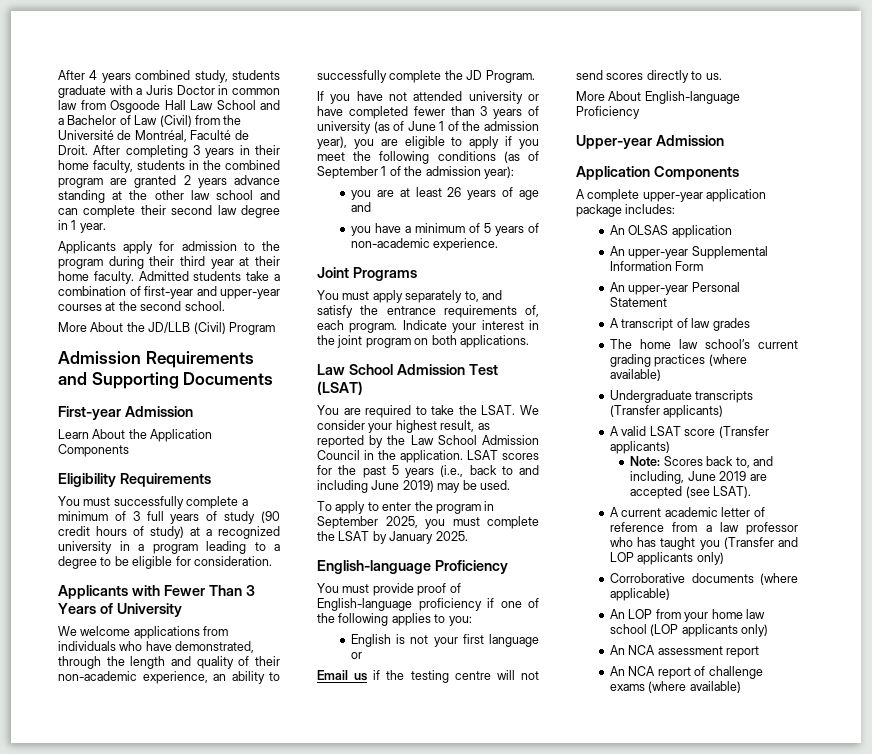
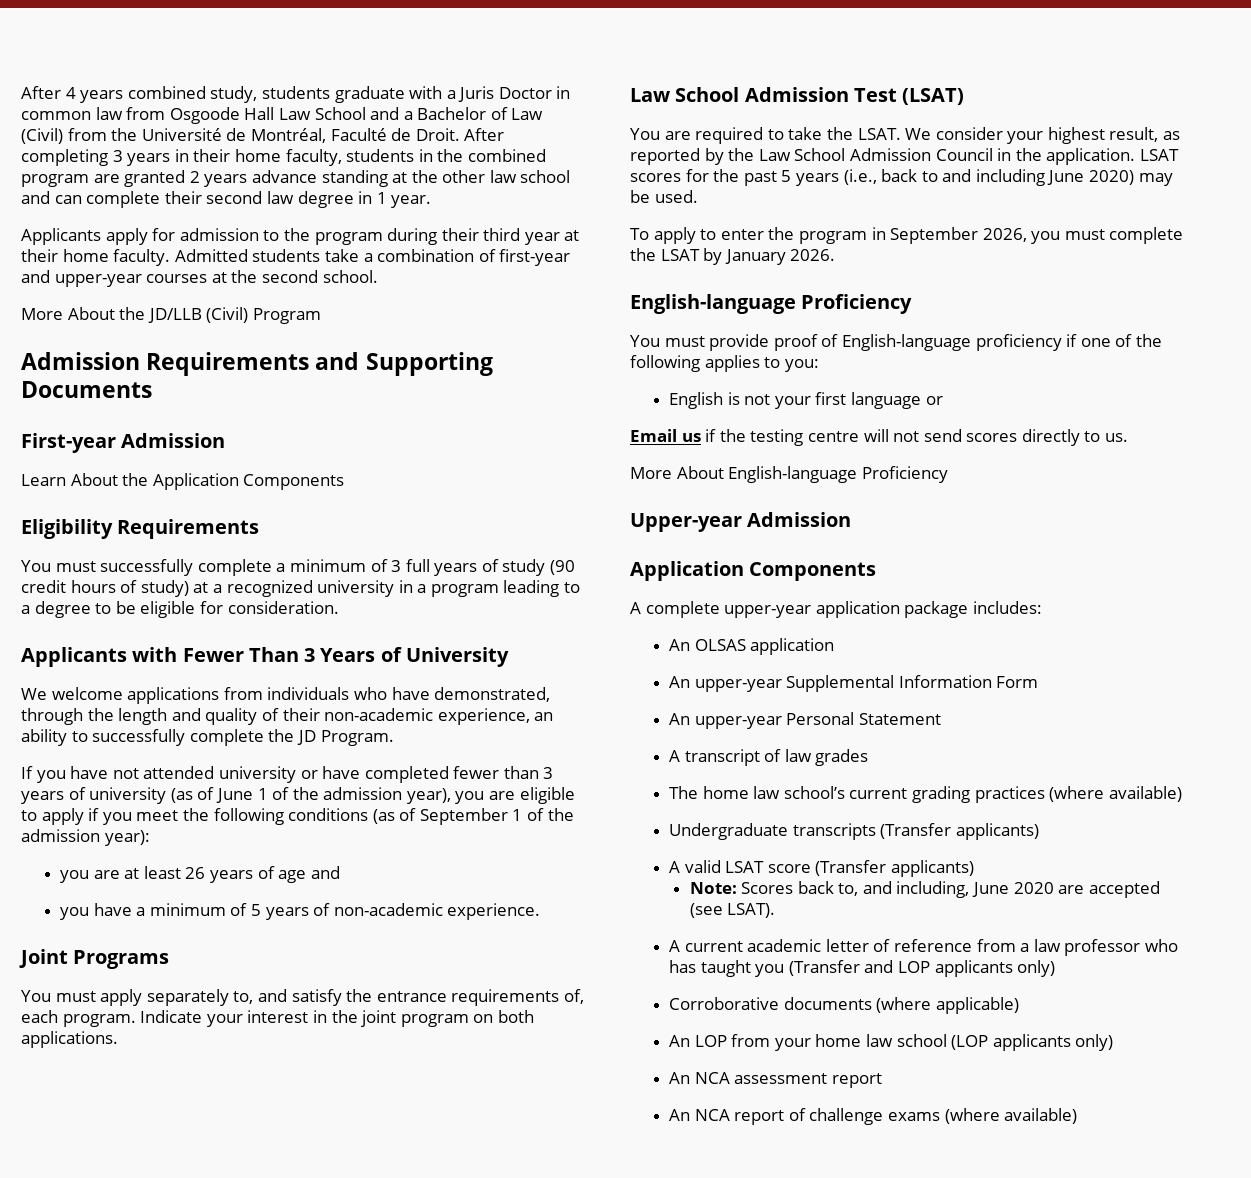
[402,480,434,492] 2019) -> [1089,170,1135,185] 2020)
[385,516,418,528] 2025, -> [982,228,1027,242] 2026,
[435,531,468,541] 2025. -> [790,249,836,261] 2026.
[719,471,747,481] 2019 -> [1013,882,1054,894] 2020

